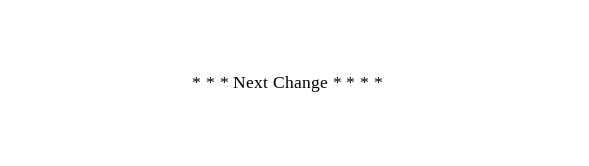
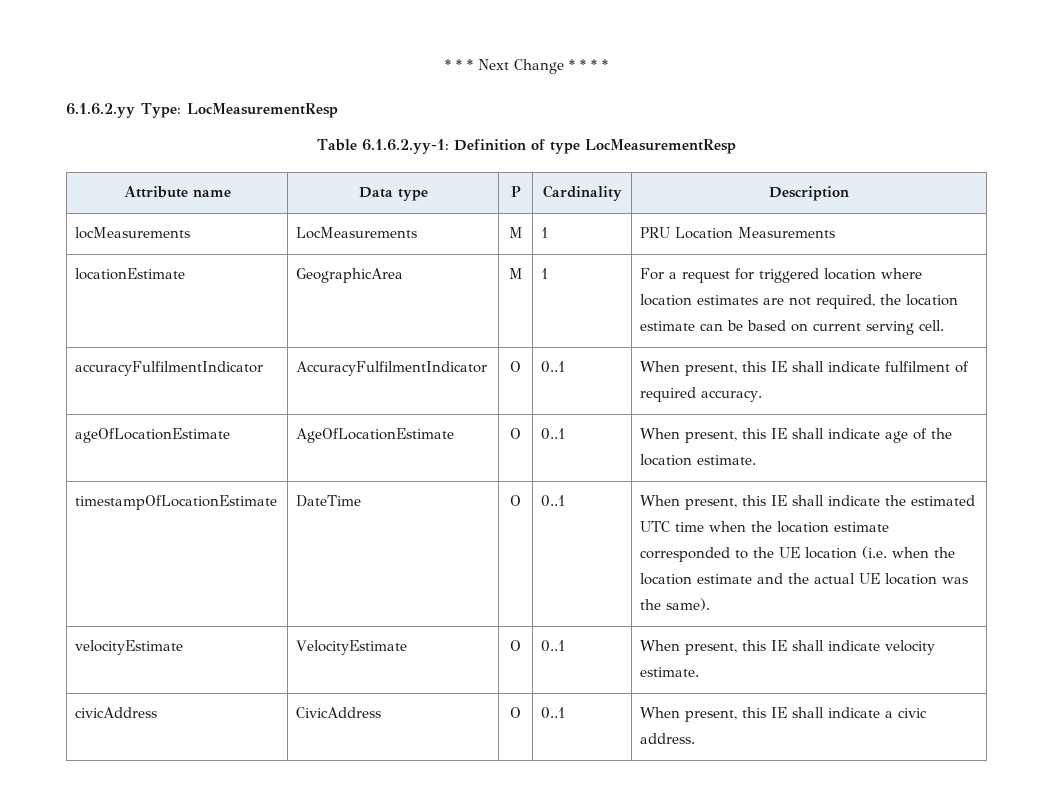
(383, 82) none -> [66,103,338,118] [317,139,736,154] [123,186,231,198] [358,187,428,201] [510,186,521,197] [542,185,622,201] [769,186,849,201] [75,227,191,239] [296,227,418,239] [508,227,523,238] [541,227,549,238] [640,227,836,239] [75,268,186,280] [296,268,404,283] [508,268,523,279] [541,268,549,279] [640,268,923,283] [640,294,959,309] [640,320,945,335] [75,361,264,376] [296,361,488,376] [510,361,521,372] [541,361,566,373] [640,361,970,376] [640,387,763,402] [75,428,231,443] [296,428,455,443] [510,428,521,439] [541,428,566,440] [640,428,953,443] [640,454,757,466] [75,495,278,510] [296,495,362,507] [510,495,521,506] [541,495,566,507] [640,495,976,510] [640,521,890,533] [640,546,956,562] [640,573,969,585] [640,598,711,611] [75,640,184,655] [296,640,408,655] [510,640,521,651] [541,640,566,652] [640,640,936,655] [640,667,700,677] [75,707,158,718] [296,707,382,718] [510,707,521,718] [541,707,566,719] [640,707,928,722] [640,733,696,744] // 6.1.6.2.yy Type: LocMeasurementResp // Table 6.1.6.2.yy-1: Definition of type LocMeasurementResp // Attribute name | Data type | P | Cardinality | Description // locMeasurements | LocMeasurements | M | 1 | PRU Location Measurements // locationEstimate | GeographicArea | M | 1 | For a request for triggered location where location estimates are not required, the location estimate can be based on current serving cell. // accuracyFulfilmentIndicator | AccuracyFulfilmentIndicator | O | 0..1 | When present, this IE shall indicate fulfilment of required accuracy. // ageOfLocationEstimate | AgeOfLocationEstimate | O | 0..1 | When present, this IE shall indicate age of the location estimate. // timestampOfLocationEstimate | DateTime | O | 0..1 | When present, this IE shall indicate the estimated UTC time when the location estimate corresponded to the UE location (i.e. when the location estimate and the actual UE location was the same). // velocityEstimate | VelocityEstimate | O | 0..1 | When present, this IE shall indicate velocity estimate. // civicAddress | CivicAddress | O | 0..1 | When present, this IE shall indicate a civic address.

